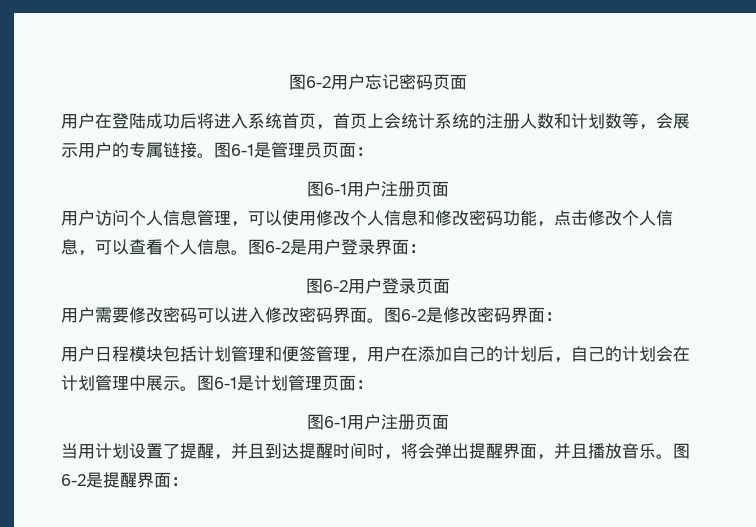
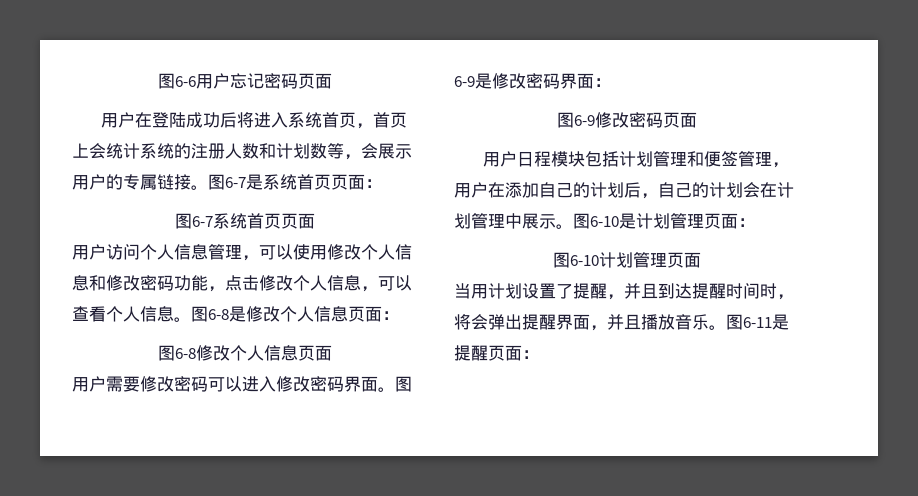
[289,74,331,90] 图6-2 -> [157,73,196,89] 图6-6
[231,142,373,158] [307,181,415,197] 6-1是管理员页面： // 图6-1用户注册 -> [225,174,382,190] [174,213,281,229] 6-7是系统首页页面： // 图6-7系统首页
[265,239,426,255] [306,278,416,294] 6-2是用户登录界面： // 图6-2用户登录 -> [208,306,399,322] [157,345,298,361] 6-8是修改个人信息页面： // 图6-8修改个人信息
[401,309,426,321] 6-2 -> [454,76,475,87] 6-9
(562, 316) none -> [556,112,697,128] // 图6-9修改密码页面
[214,377,237,389] 6-1 -> [590,216,619,227] 6-10
[324,414,415,430] 6-1用户注册 -> [569,252,667,268] 6-10计划管理
[61,472,154,488] 6-2是提醒界 -> [743,314,789,330] [454,345,505,361] 6-11是提醒页

